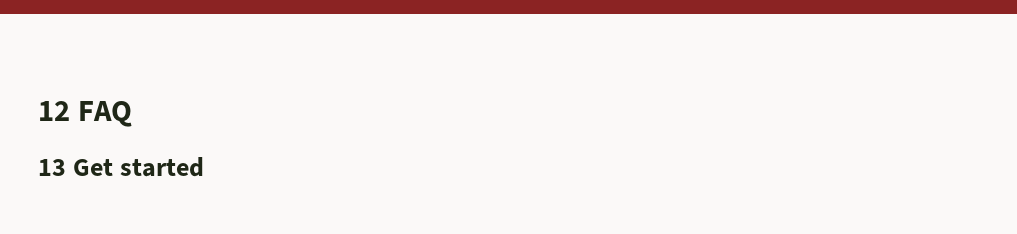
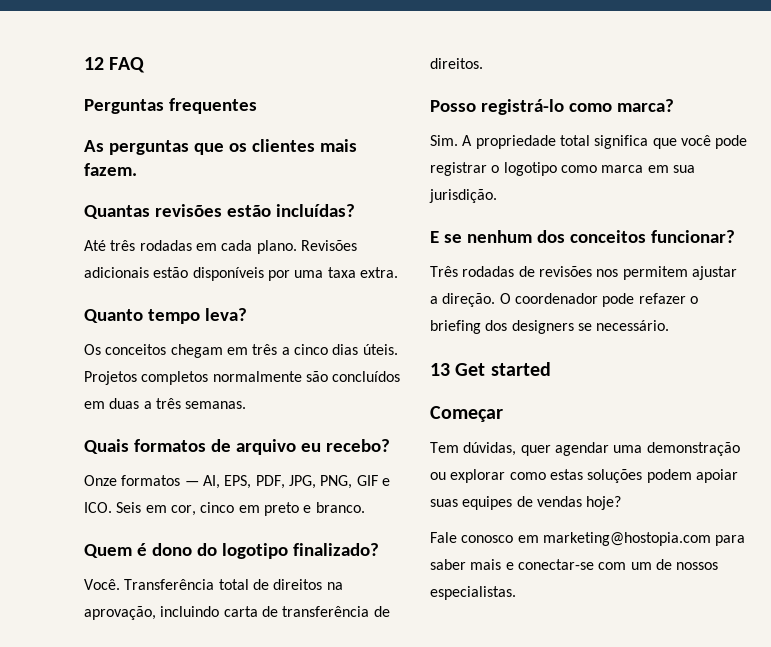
[38,157,205,177] 13 Get started -> [84,98,257,114] [84,139,357,155] [84,163,137,176] [84,204,355,219] [84,240,357,254] [84,267,398,281] [84,308,247,324] [84,344,398,358] [84,371,401,385] [84,398,247,409] [84,439,390,455] [84,475,390,489] [84,502,365,516] [84,543,379,559] [84,579,343,590] [84,606,390,620] [430,58,483,69] [430,99,674,115] [430,135,748,149] [430,162,695,176] [429,189,497,203] [430,230,735,243] [430,266,737,280] [430,293,698,307] [430,320,670,334] [430,362,551,376] [430,406,503,422] [430,442,740,456] [430,469,738,483] [430,496,622,510] [430,532,746,546] [430,559,719,570] [430,586,516,600] Perguntas frequentes // As perguntas que os clientes mais fazem. // Quantas revisões estão incluídas? // Até três rodadas em cada plano. Revisões adicionais estão disponíveis por uma taxa extra. // Quanto tempo leva? // Os conceitos chegam em três a cinco dias úteis. Projetos completos normalmente são concluídos em duas a três semanas. // Quais formatos de arquivo eu recebo? // Onze formatos — AI, EPS, PDF, JPG, PNG, GIF e ICO. Seis em cor, cinco em preto e branco. // Quem é dono do logotipo finalizado? // Você. Transferência total de direitos na aprovação, incluindo carta de transferência de direitos. // Posso registrá-lo como marca? // Sim. A propriedade total significa que você pode registrar o logotipo como marca em sua jurisdição. // E se nenhum dos conceitos funcionar? // Três rodadas de revisões nos permitem ajustar a direção. O coordenador pode refazer o briefing dos designers se necessário. // 13 Get started // Começar // Tem dúvidas, quer agendar uma demonstração ou explorar como estas soluções podem apoiar suas equipes de vendas hoje? // Fale conosco em marketing@hostopia.com para saber mais e conectar-se com um de nossos especialistas.

